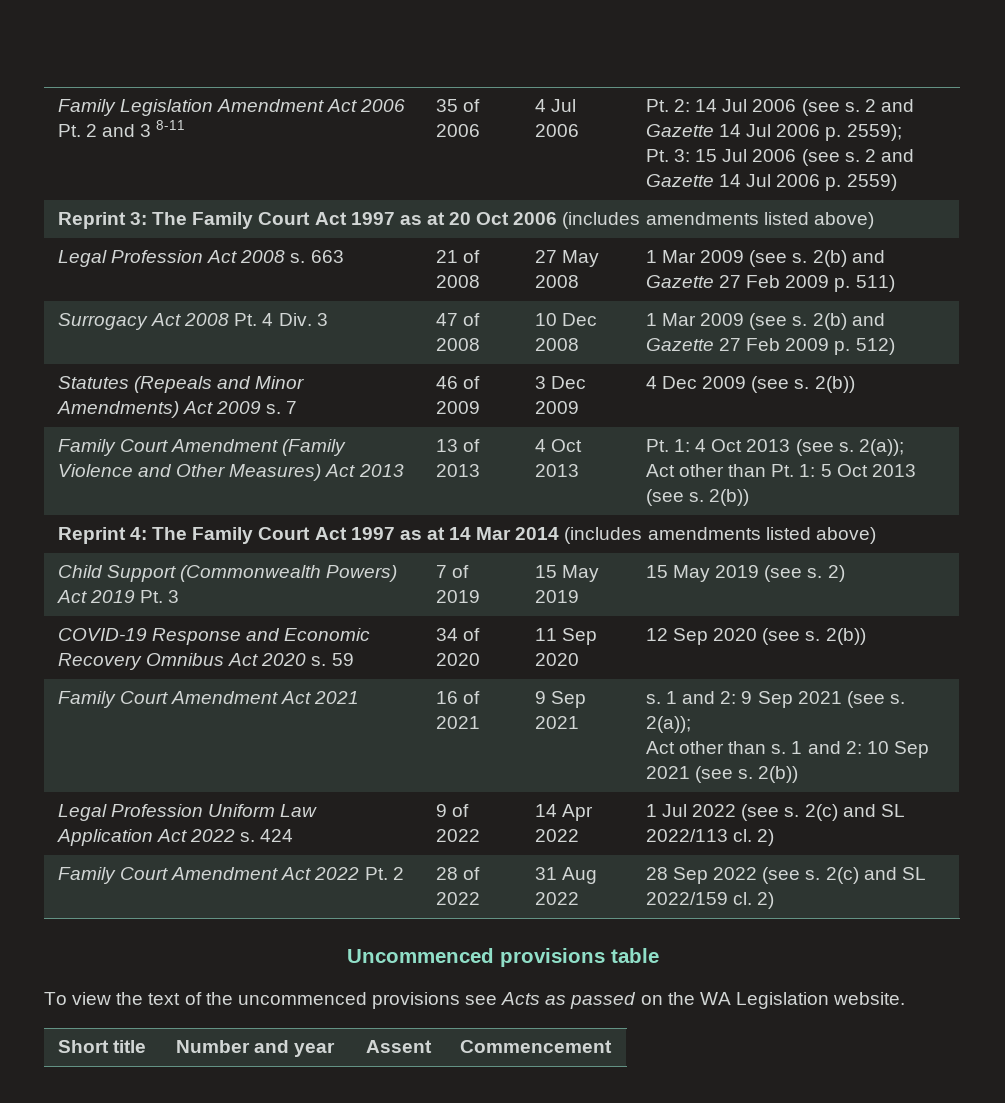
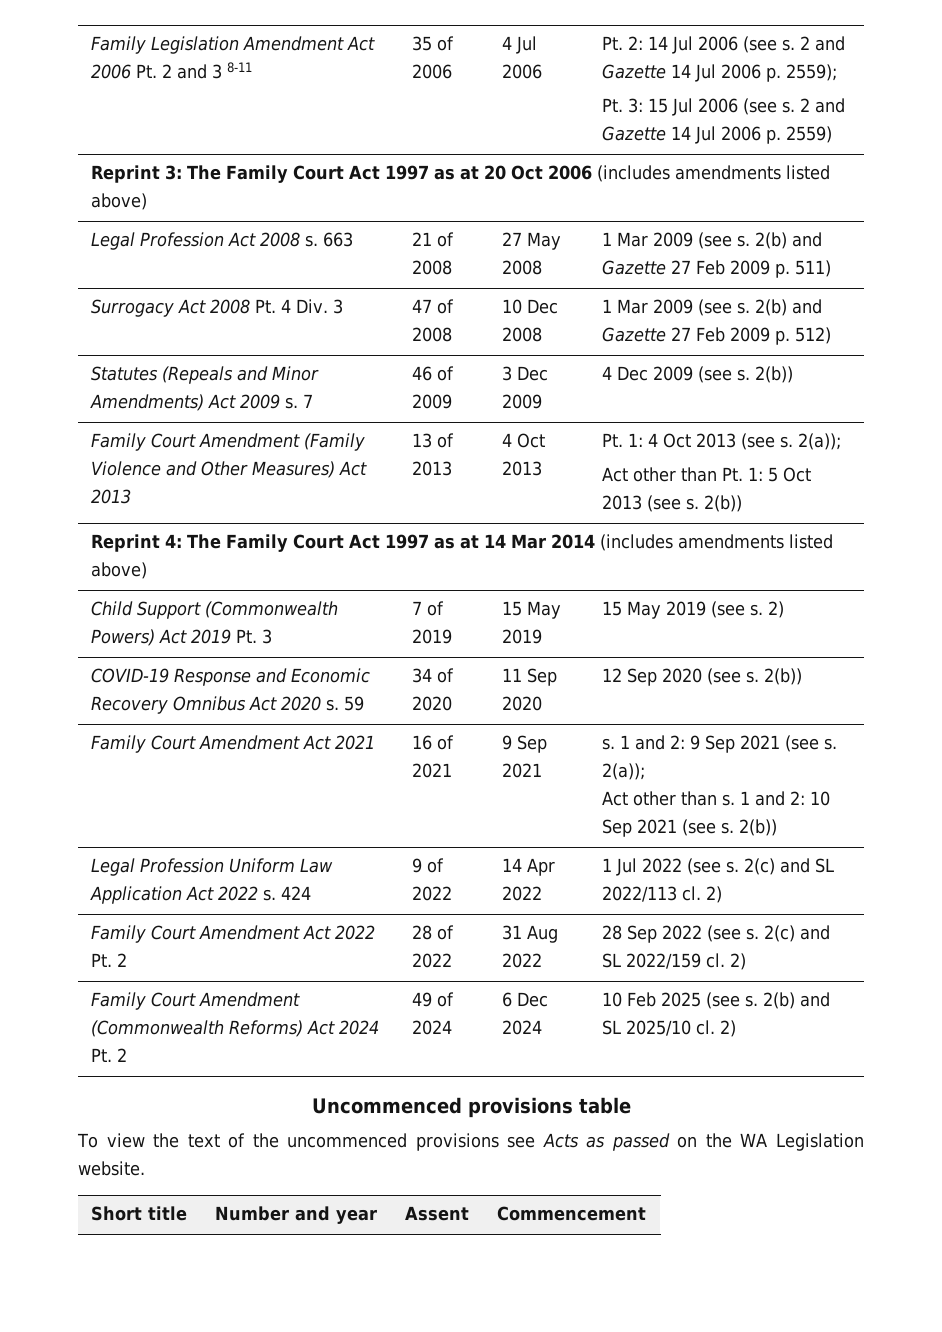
(775, 900) none -> [91,992,301,1010] [91,1020,380,1037] [91,1048,128,1062] [412,992,455,1007] [412,1020,453,1035] [502,992,549,1007] [502,1020,543,1035] [602,992,831,1009] [602,1020,737,1037] // Family Court Amendment (Commonwealth Reforms) Act 2024 Pt. 2 | 49 of 2024 | 6 Dec 2024 | 10 Feb 2025 (see s. 2(b) and SL 2025/10 cl. 2)

